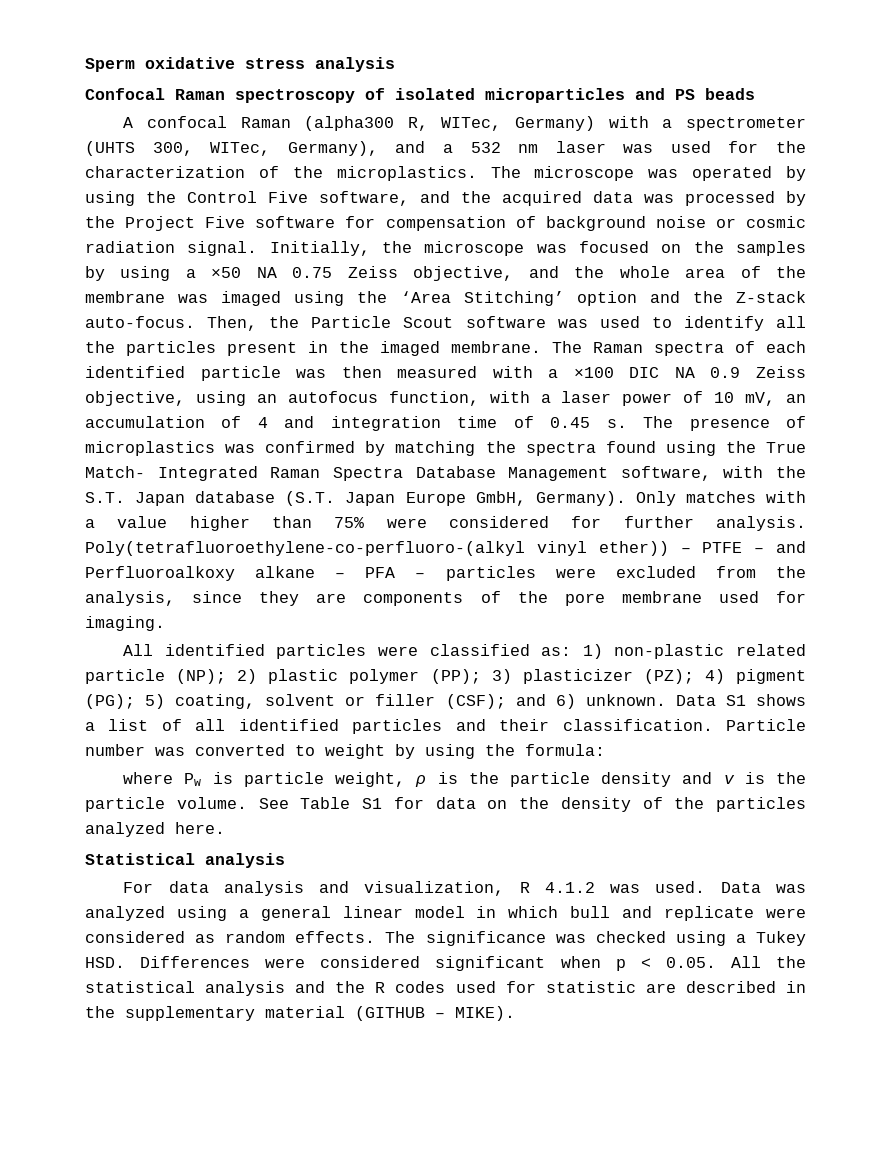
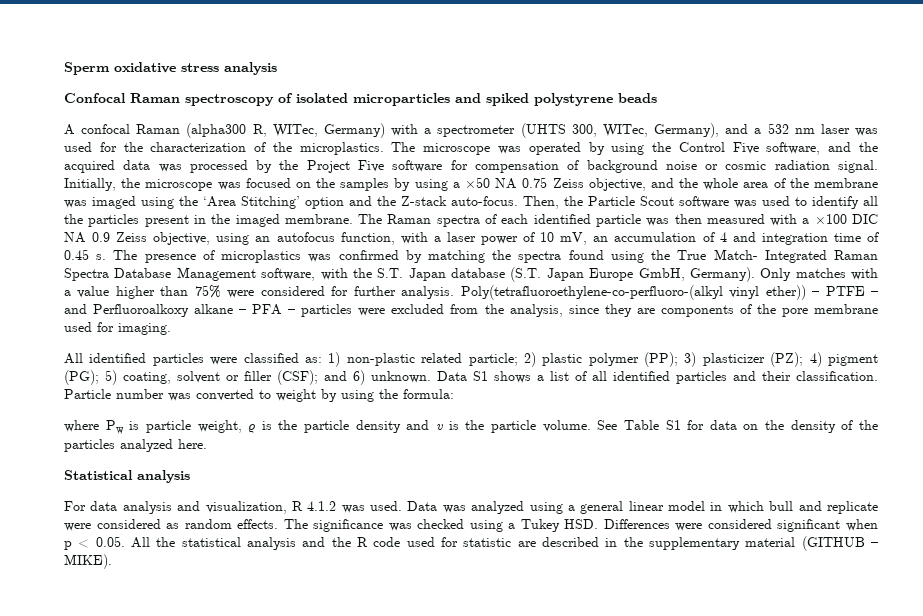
[675,89,695,100] PS -> [486,93,613,106] spiked polystyrene
[85,669,227,684] particle (NP); -> [468,353,518,366] particle;
[395,981,446,993] codes -> [373,537,401,547] code

